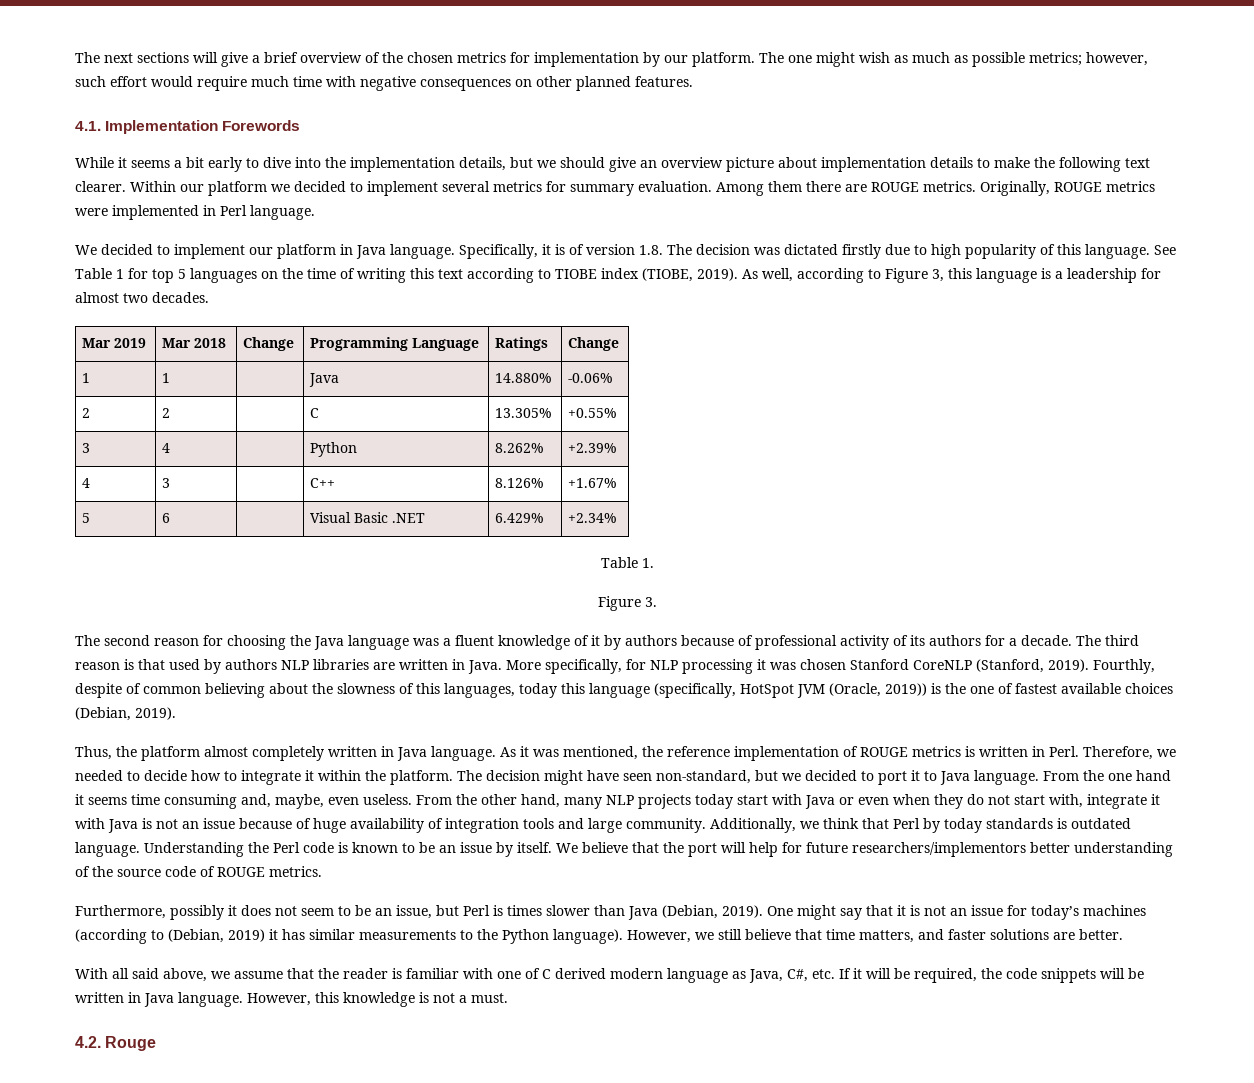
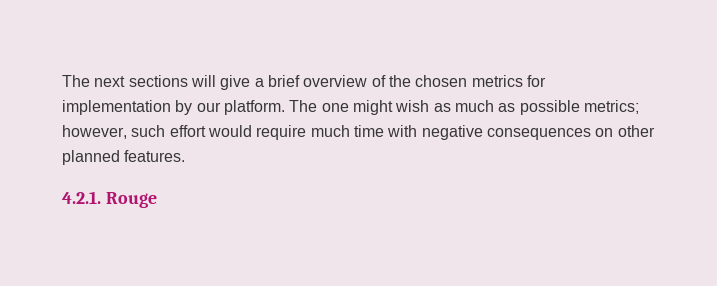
[75,120,301,134] [75,157,1150,172] [75,181,1155,196] [75,205,315,220] [75,244,1176,259] [75,268,1161,283] [75,292,209,303] [82,338,147,348] [162,338,227,348] [243,337,295,351] [310,337,480,351] [495,337,549,351] [568,337,620,351] [82,373,91,383] [162,373,171,383] [309,373,340,387] [495,373,553,383] [568,373,614,383] [82,408,91,418] [162,408,171,418] [310,408,320,418] [495,408,553,418] [568,408,618,418] [82,443,91,453] [162,443,171,453] [310,442,358,457] [495,443,545,453] [568,443,618,453] [82,478,91,488] [162,478,171,488] [310,478,336,488] [495,478,545,488] [568,478,618,488] [82,513,91,523] [162,513,171,523] [310,512,426,523] [495,513,545,523] [568,513,618,523] [600,557,654,568] [597,596,657,611] [75,635,1139,650] [75,659,1155,674] [75,683,1173,698] [75,707,176,721] [75,746,1176,761] [75,770,1171,785] [75,794,1160,809] [75,818,1131,833] [75,842,1173,857] [75,866,322,877] [75,905,1146,920] [75,929,1123,944] [75,968,1144,983] [75,992,508,1007] [75,1036,101,1048] 4.1. Implementation Forewords // While it seems a bit early to dive into the implementation details, but we should give an overview picture about implementation details to make the following text clearer. Within our platform we decided to implement several metrics for summary evaluation. Among them there are ROUGE metrics. Originally, ROUGE metrics were implemented in Perl language. // We decided to implement our platform in Java language. Specifically, it is of version 1.8. The decision was dictated firstly due to high popularity of this language. See Table 1 for top 5 languages on the time of writing this text according to TIOBE index (TIOBE, 2019). As well, according to Figure 3, this language is a leadership for almost two decades. // Mar 2019 | Mar 2018 | Change | Programming Language | Ratings | Change // 1 | 1 | | Java | 14.880% | -0.06% // 2 | 2 | | C | 13.305% | +0.55% // 3 | 4 | | Python | 8.262% | +2.39% // 4 | 3 | | C++ | 8.126% | +1.67% // 5 | 6 | | Visual Basic .NET | 6.429% | +2.34% // Table 1. // Figure 3. // The second reason for choosing the Java language was a fluent knowledge of it by authors because of professional activity of its authors for a decade. The third reason is that used by authors NLP libraries are written in Java. More specifically, for NLP processing it was chosen Stanford CoreNLP (Stanford, 2019). Fourthly, despite of common believing about the slowness of this languages, today this language (specifically, HotSpot JVM (Oracle, 2019)) is the one of fastest available choices (Debian, 2019). // Thus, the platform almost completely written in Java language. As it was mentioned, the reference implementation of ROUGE metrics is written in Perl. Therefore, we needed to decide how to integrate it within the platform. The decision might have seen non-standard, but we decided to port it to Java language. From the one hand it seems time consuming and, maybe, even useless. From the other hand, many NLP projects today start with Java or even when they do not start with, integrate it with Java is not an issue because of huge availability of integration tools and large community. Additionally, we think that Perl by today standards is outdated language. Understanding the Perl code is known to be an issue by itself. We believe that the port will help for future researchers/implementors better understanding of the source code of ROUGE metrics. // Furthermore, possibly it does not seem to be an issue, but Perl is times slower than Java (Debian, 2019). One might say that it is not an issue for today’s machines (according to (Debian, 2019) it has similar measurements to the Python language). However, we still believe that time matters, and faster solutions are better. // With all said above, we assume that the reader is familiar with one of C derived modern language as Java, C#, etc. If it will be required, the code snippets will be written in Java language. However, this knowledge is not a must. // 4.2. -> [62,191,101,204] 4.2.1.

